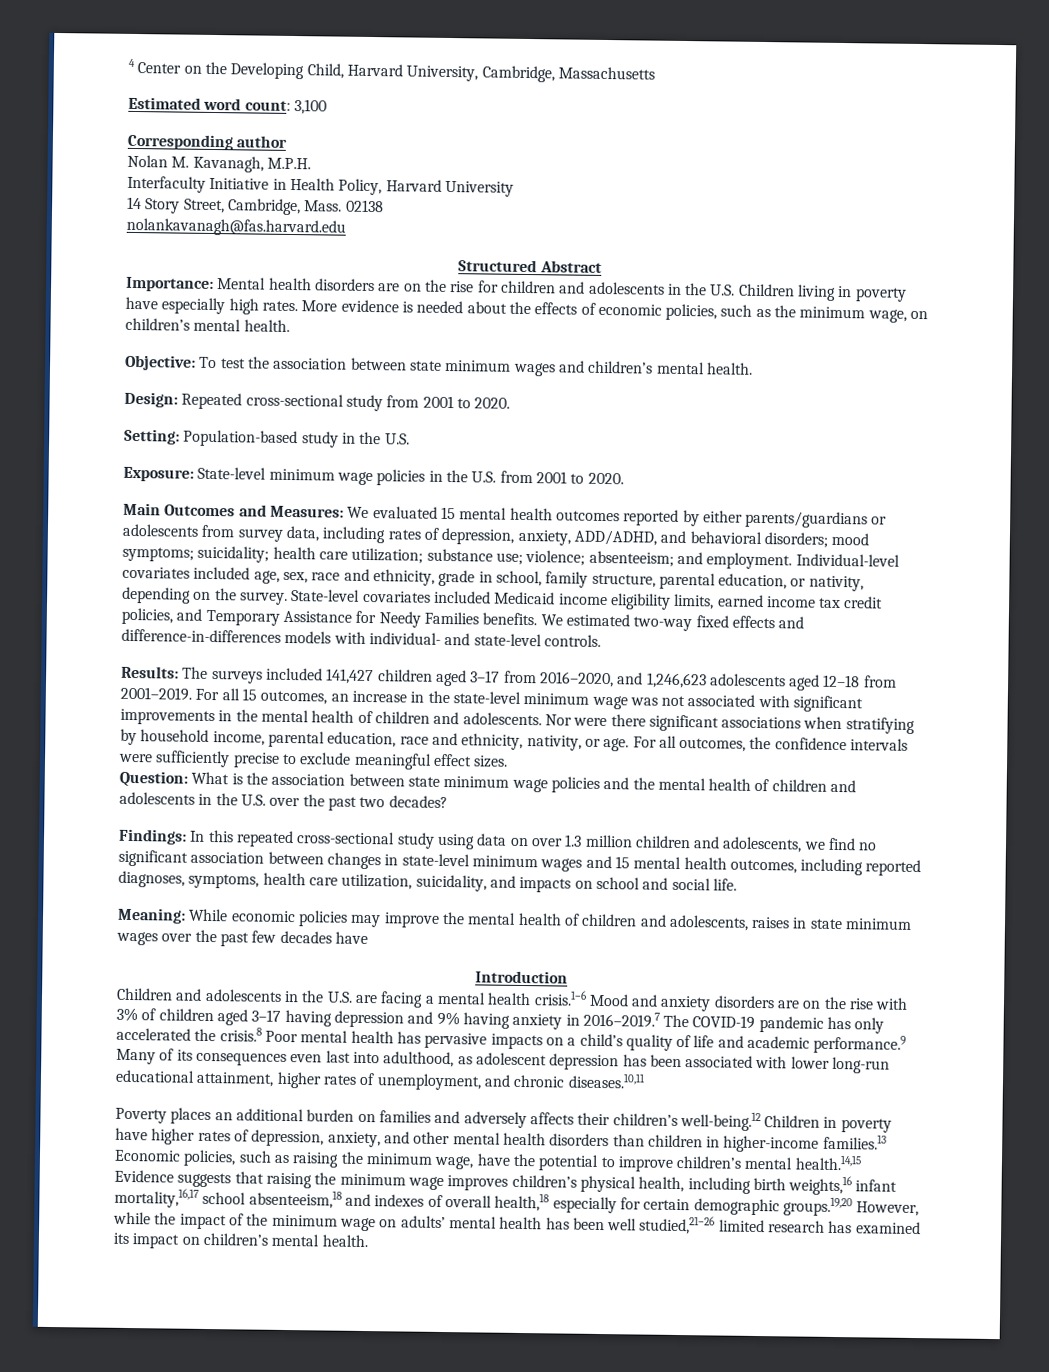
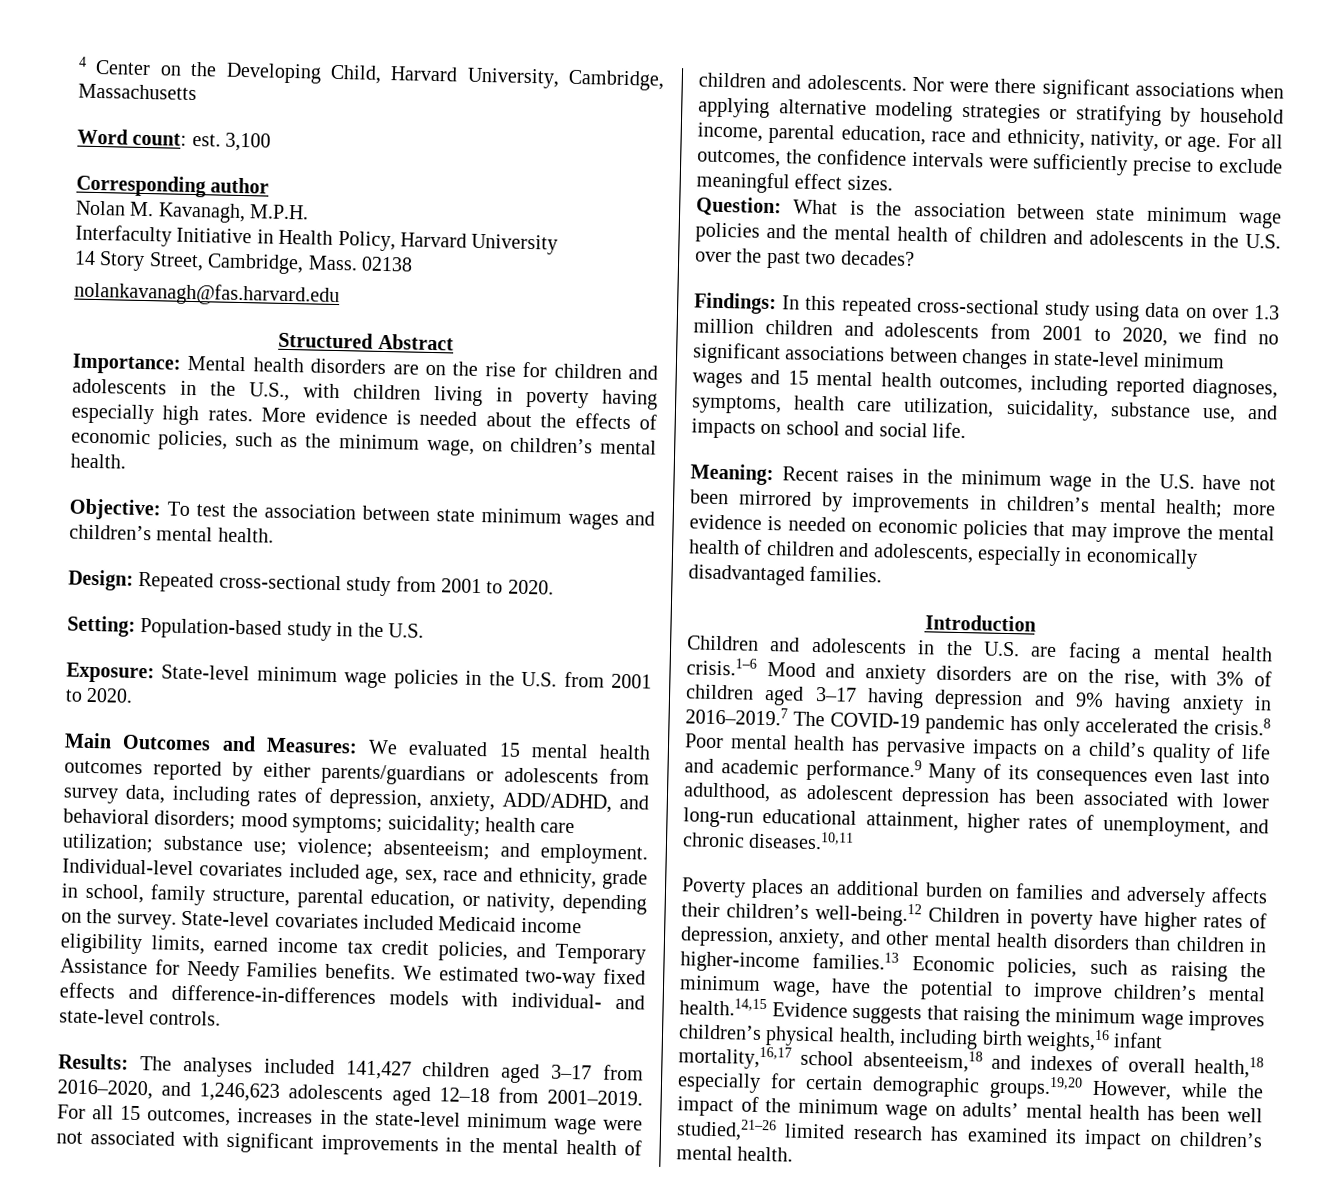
[128,96,291,111] Estimated word count: -> [77,128,221,147] Word count: est.
[709,283,795,297] U.S. Children -> [249,382,421,402] U.S., with children
[125,296,158,310] have -> [602,389,658,410] having
[211,670,263,684] surveys -> [182,1056,253,1078] analyses
[330,690,407,703] an increase -> [237,1108,314,1124] increases
[629,697,658,706] was -> [603,1119,644,1131] were
(843, 723) none -> [698,97,1068,124] applying alternative modeling strategies or
[722,836,803,853] adolescents, -> [884,322,1168,347] adolescents from 2001 to 2020,
[190,851,265,864] association -> [785,345,886,362] associations
(487, 883) none -> [1109,402,1236,423] substance use,
[188,908,229,922] While -> [781,466,1276,492] [690,489,1276,519] [689,514,873,533] Recent raises in the minimum wage in the U.S. have not been mirrored by improvements in children’s mental health; more evidence is needed on
(348, 918) none -> [1033,521,1066,537] that
[751,916,913,930] [116,929,368,947] raises in state minimum wages over the past few decades have -> [977,545,1198,569] [688,564,883,586] especially in economically disadvantaged families.
[849,998,875,1010] rise -> [1123,669,1160,689] rise,

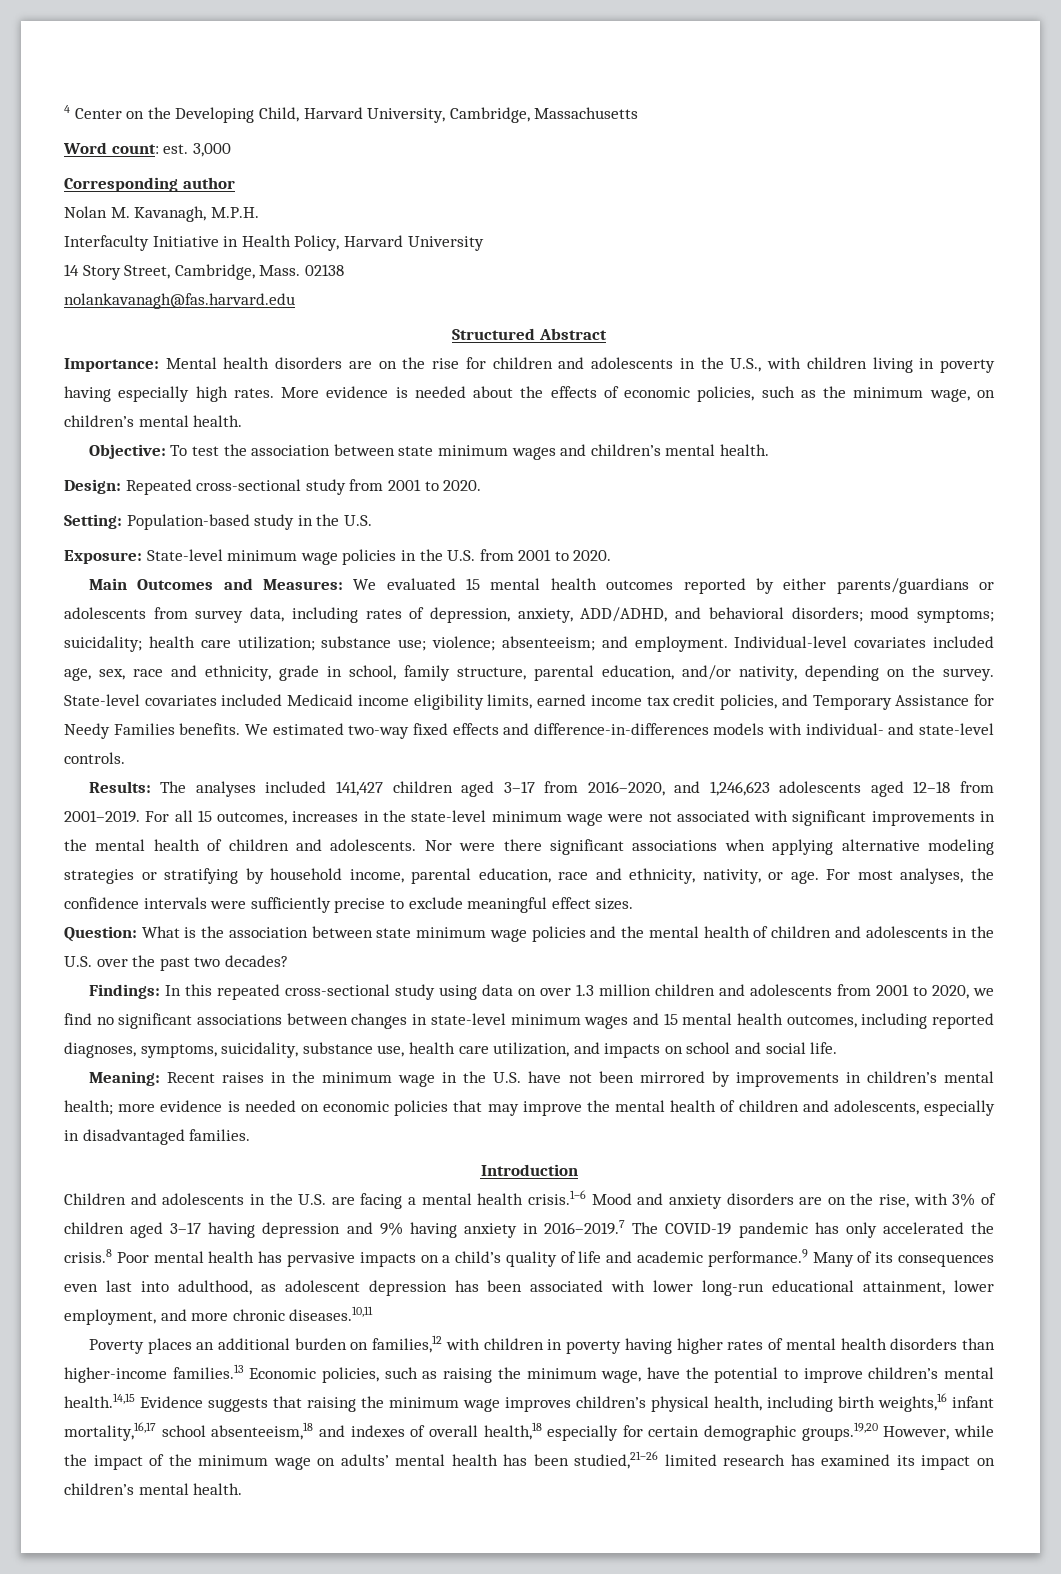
[225,132,272,152] 3,100 -> [192,143,231,157] 3,000
[461,895,480,907] or -> [682,665,731,680] and/or
[1261,134,1283,149] [697,149,781,168] all outcomes, -> [857,868,964,884] most analyses,
[794,395,1236,423] health care utilization, suicidality, substance use, -> [221,1042,570,1058] suicidality, substance use, health care utilization,
[1085,547,1198,569] economically -> (79, 1135) none
[966,813,1269,838] higher rates of unemployment, and -> [953,1280,994,1292] [64,1309,229,1325] lower employment, and more
[1015,883,1268,908] [681,902,1267,932] [680,926,930,949] families and adversely affects their children’s well-being.12 Children in poverty have higher rates of depression, anxiety, and other -> [372,1335,784,1354] families,12 with children in poverty having higher rates of
[1175,936,1267,953] children in -> (996, 1344) none
[1227,1107,1263,1123] well -> (569, 1460) none

